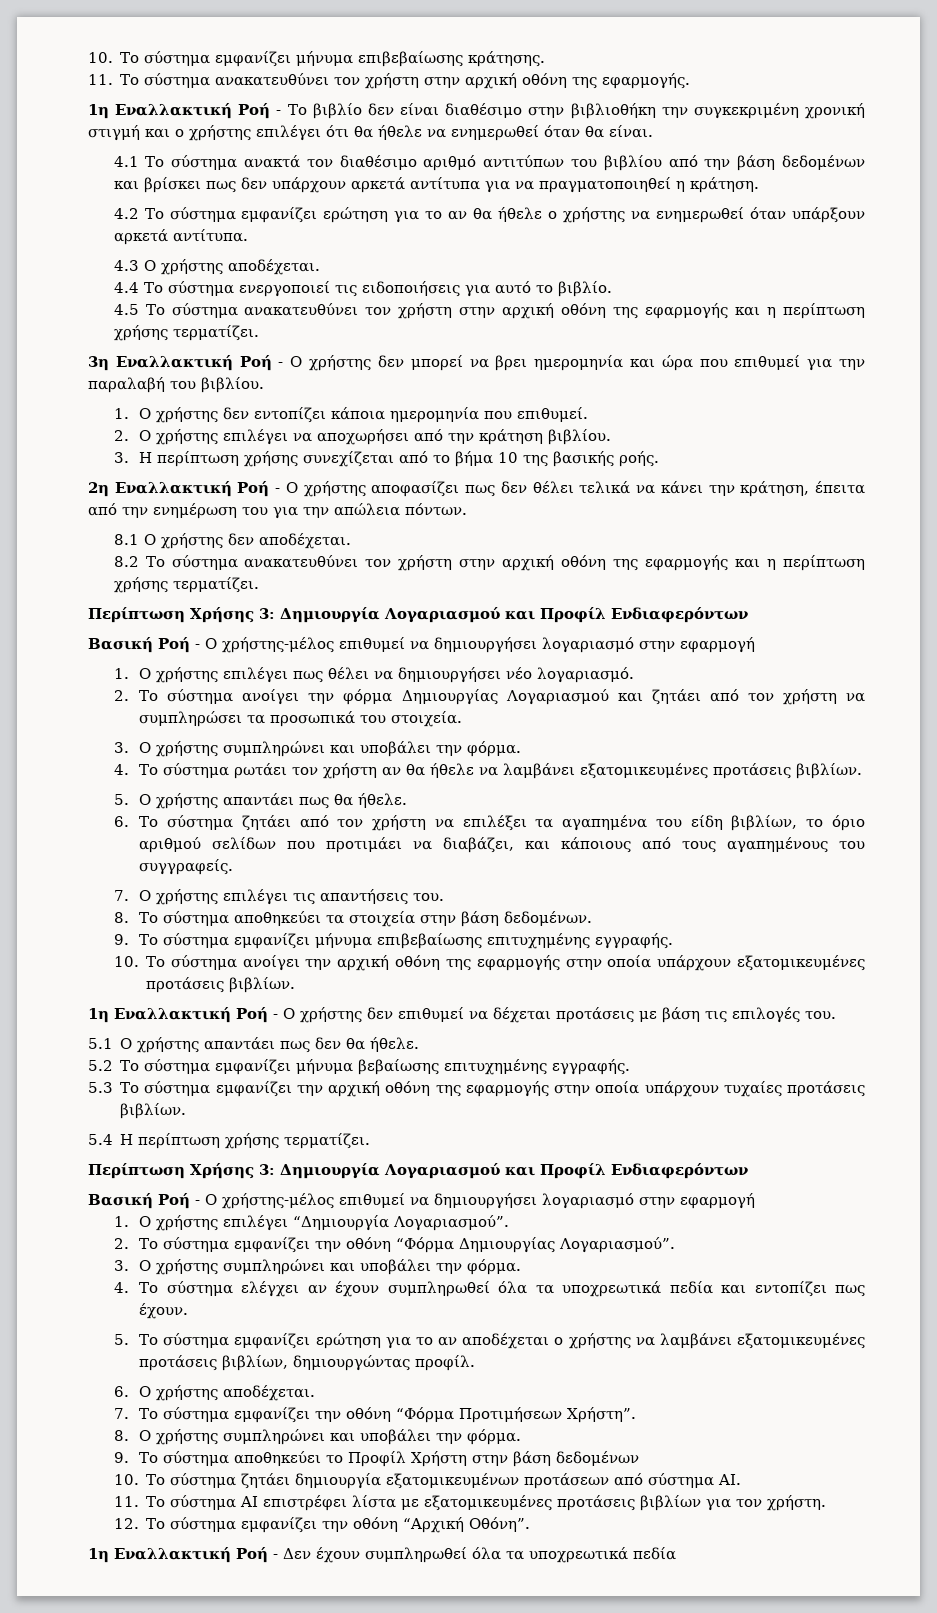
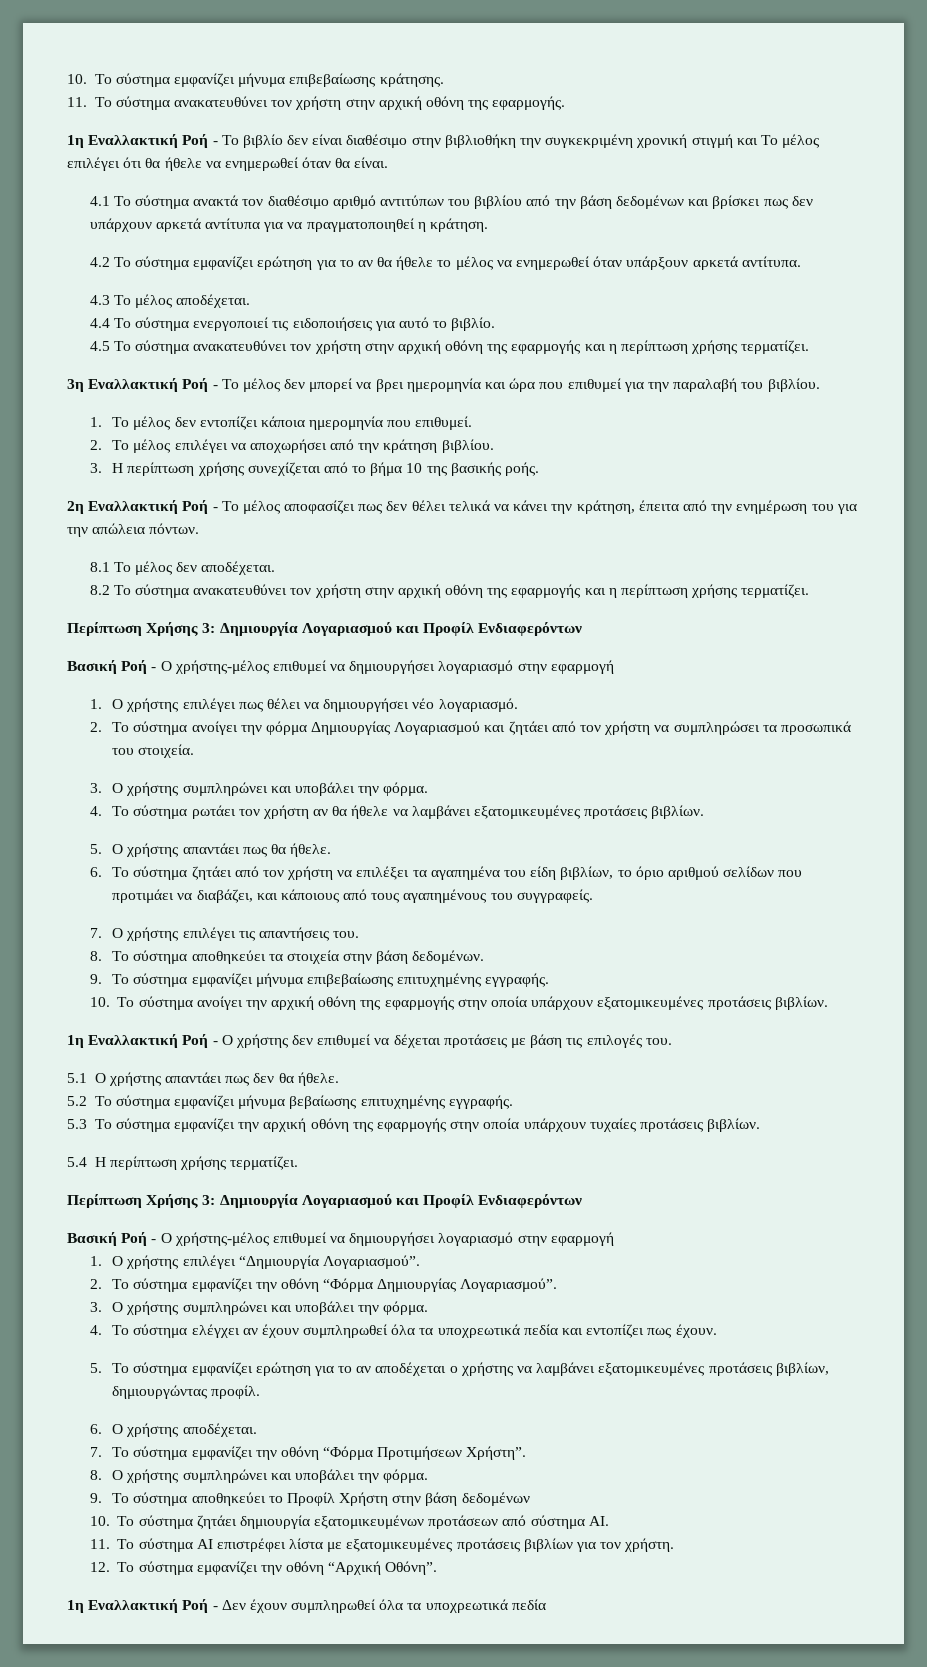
[175,125,251,141] ο χρήστης -> [760,134,820,148] Το μέλος
[548,207,626,223] ο χρήστης -> [437,256,493,270] το μέλος
[143,259,223,275] Ο χρήστης -> [113,294,172,308] Το μέλος
[290,355,372,371] Ο χρήστης -> [221,378,280,392] Το μέλος
[139,407,219,423] Ο χρήστης -> [112,416,171,430] Το μέλος
[139,429,219,445] Ο χρήστης -> [112,439,171,453] Το μέλος
[285,481,366,497] Ο χρήστης -> [221,500,280,514] Το μέλος
[143,533,223,549] Ο χρήστης -> [113,561,172,575] Το μέλος

